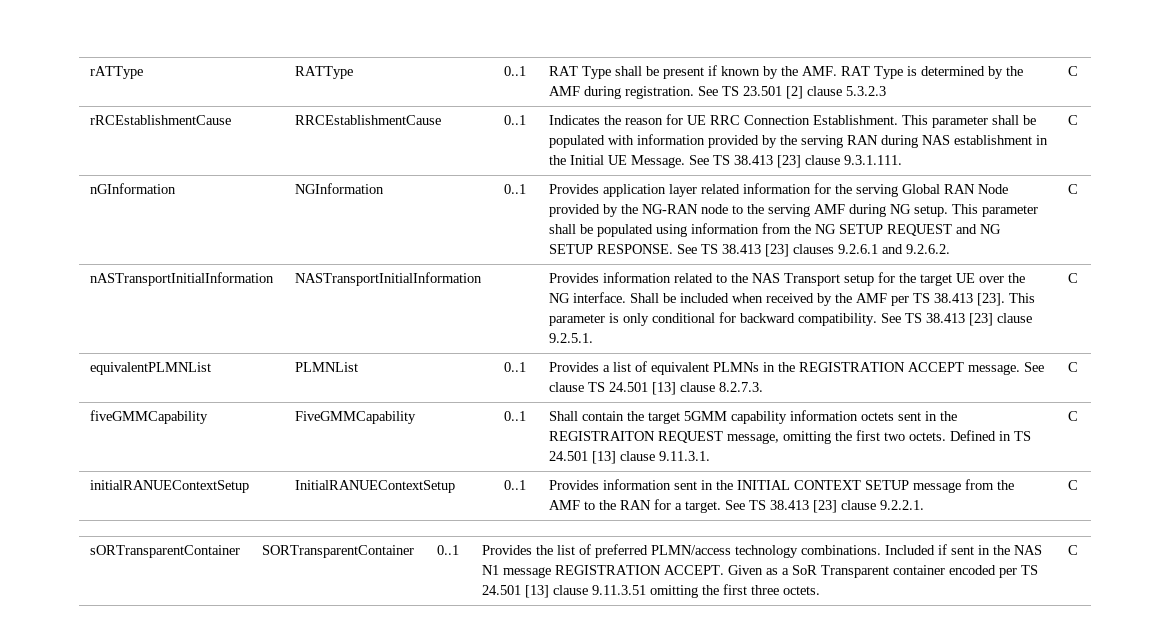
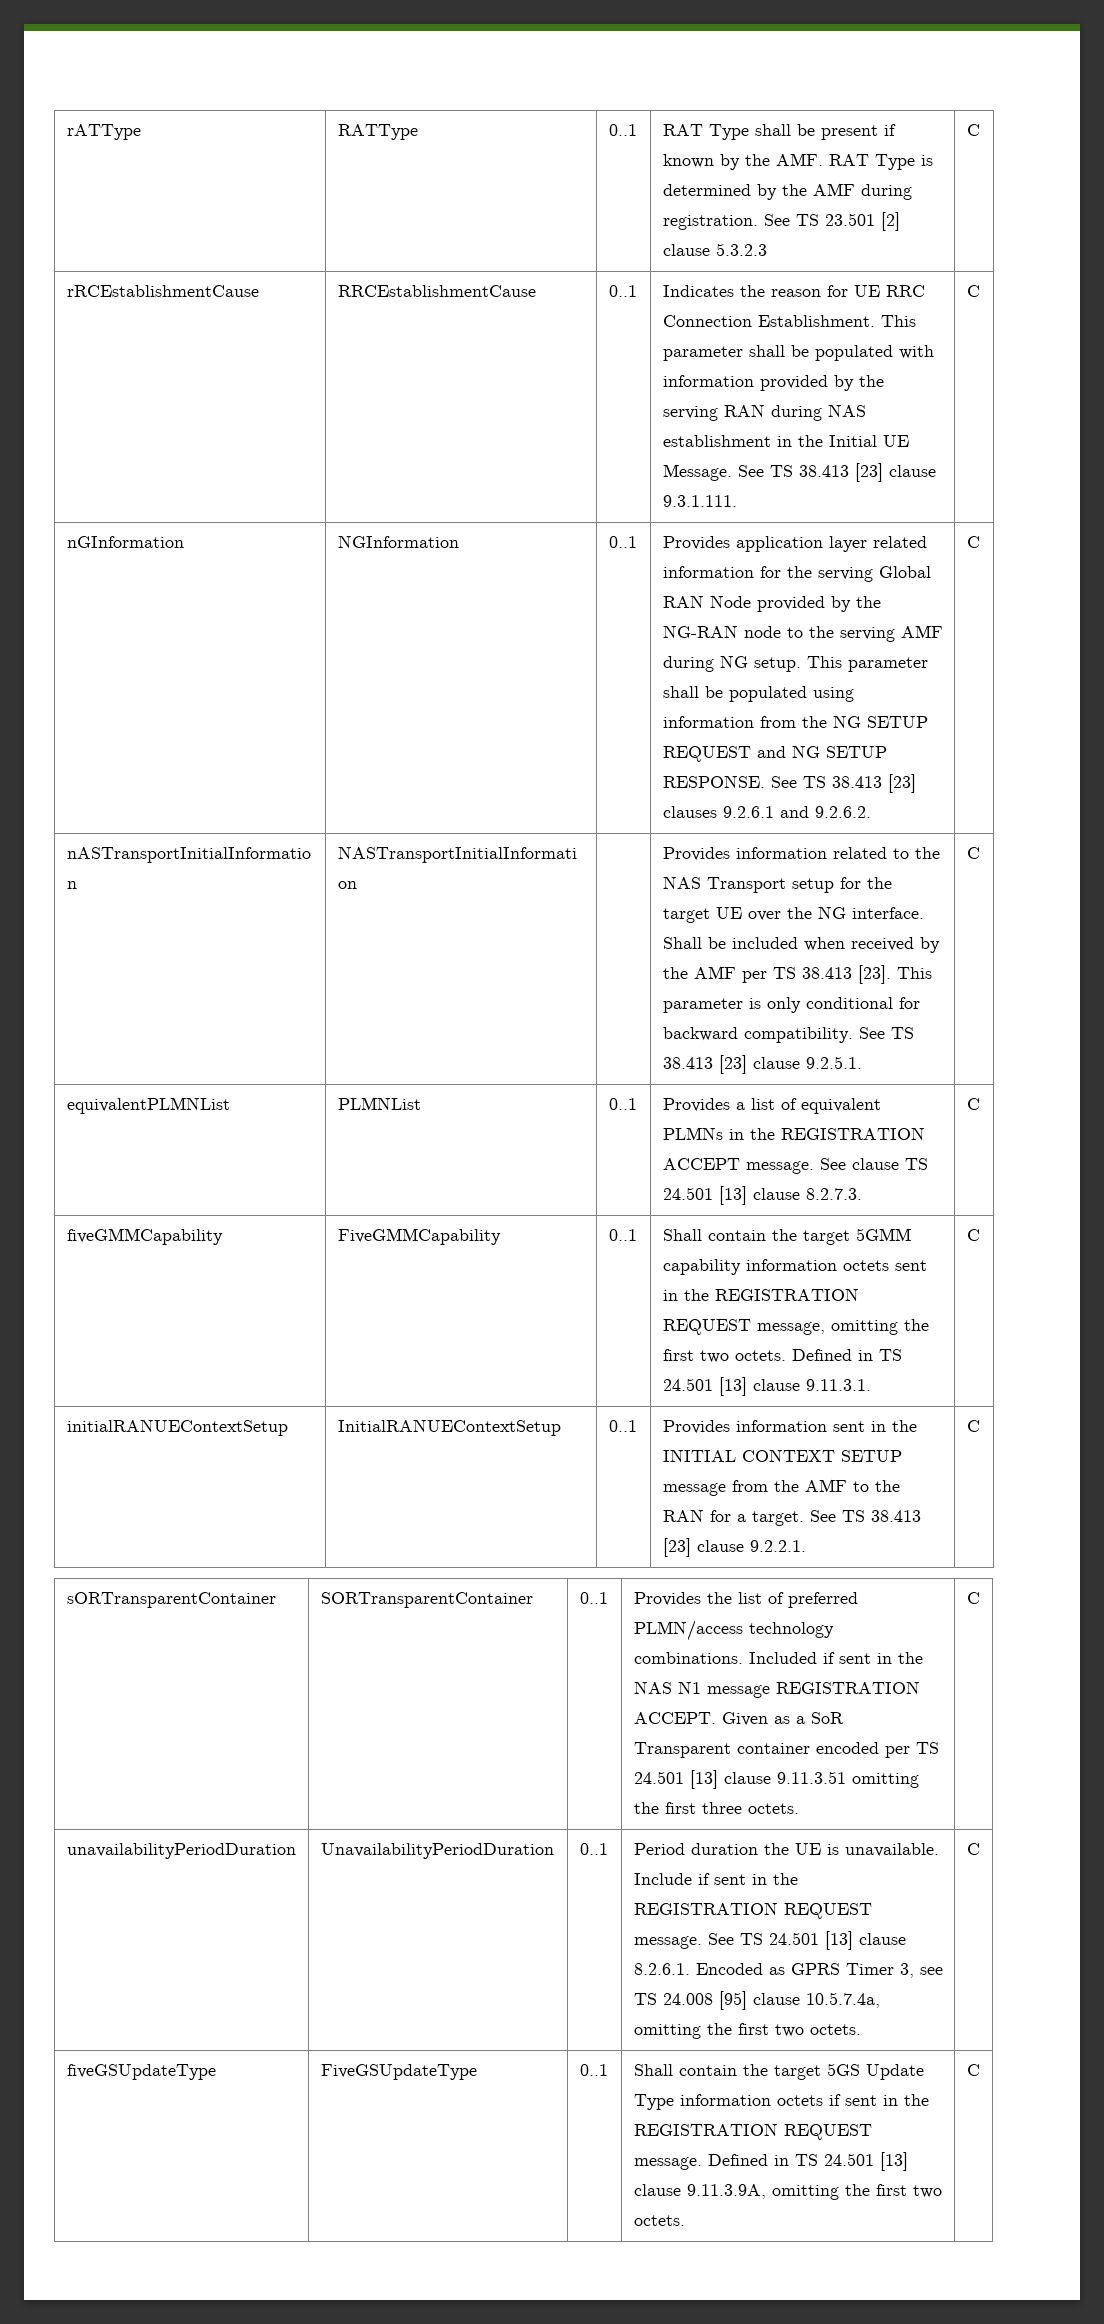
[548,431,655,441] REGISTRAITON -> [714,1288,859,1301] REGISTRATION
(1078, 550) none -> [66,1843,296,1859] [320,1843,554,1859] [579,1843,608,1855] [633,1843,939,1857] [633,1873,798,1885] [633,1902,872,1919] [633,1931,906,1950] [633,1963,943,1978] [633,1991,880,2010] [633,2023,861,2039] [966,1843,980,1855] [66,2064,216,2080] [320,2064,477,2080] [579,2064,608,2076] [633,2063,924,2080] [633,2094,929,2110] [633,2123,872,2140] [633,2152,908,2171] [633,2184,942,2200] [633,2215,685,2226] [966,2064,980,2076] // unavailabilityPeriodDuration | UnavailabilityPeriodDuration | 0..1 | Period duration the UE is unavailable. Include if sent in the REGISTRATION REQUEST message. See TS 24.501 [13] clause 8.2.6.1. Encoded as GPRS Timer 3, see TS 24.008 [95] clause 10.5.7.4a, omitting the first two octets. | C // fiveGSUpdateType | FiveGSUpdateType | 0..1 | Shall contain the target 5GS Update Type information octets if sent in the REGISTRATION REQUEST message. Defined in TS 24.501 [13] clause 9.11.3.9A, omitting the first two octets. | C

